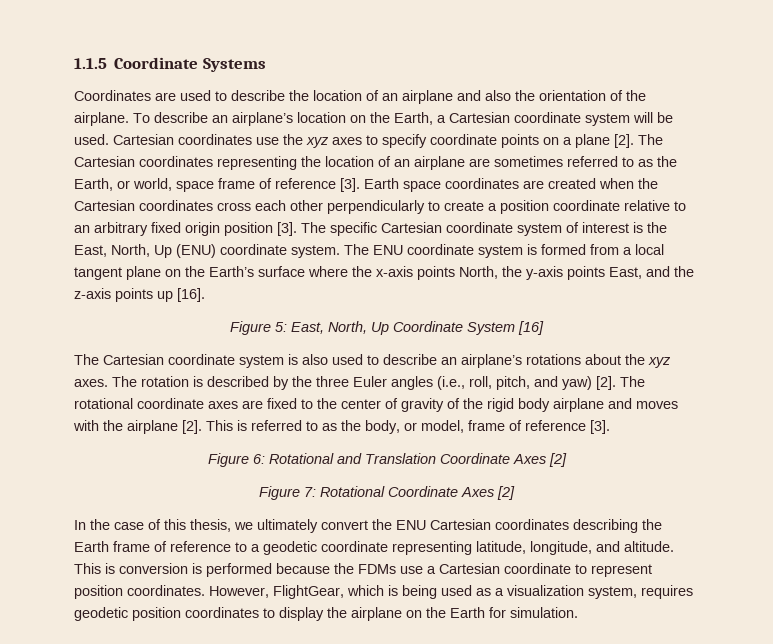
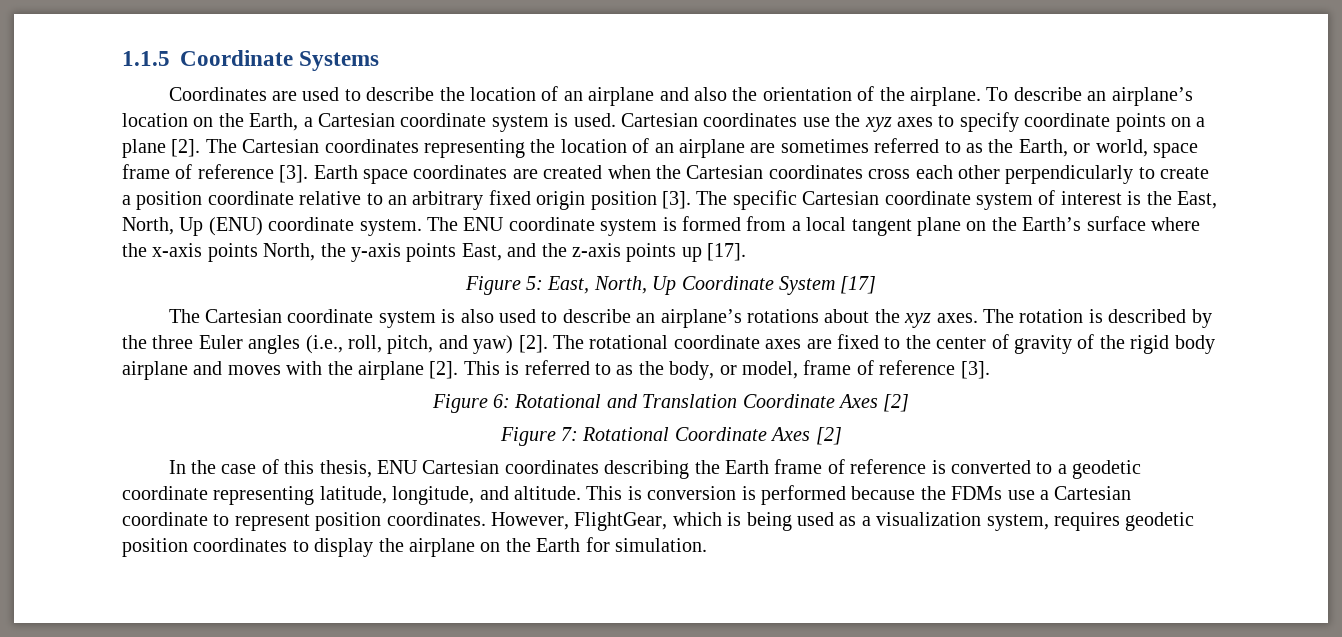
[633,112,673,123] will be -> [554,113,569,127] is
[177,288,205,302] [16]. -> [707,243,747,261] [17].
[518,321,544,335] [16] -> [840,276,877,294] [17]
[234,519,392,533] we ultimately convert the -> (372, 469) none
(231, 546) none -> [931,460,1031,474] is converted

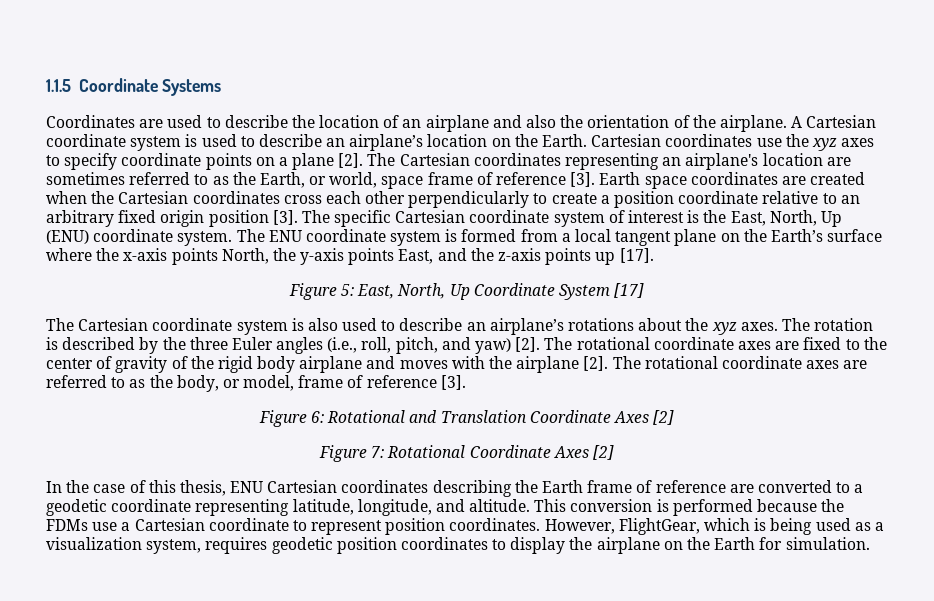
[986,87,1009,101] To -> [791,115,877,128] [46,134,255,151] A Cartesian coordinate system is used to
[249,113,616,132] Earth, a Cartesian coordinate system is used. -> [542,134,588,147] Earth.
[530,138,745,158] the location of an airplane -> [662,153,823,170] an airplane's location
[463,361,520,375] This is -> [612,356,868,369] The rotational coordinate axes are
[931,460,946,474] is -> [729,484,754,493] are
[627,486,642,500] is -> (567, 505) none

